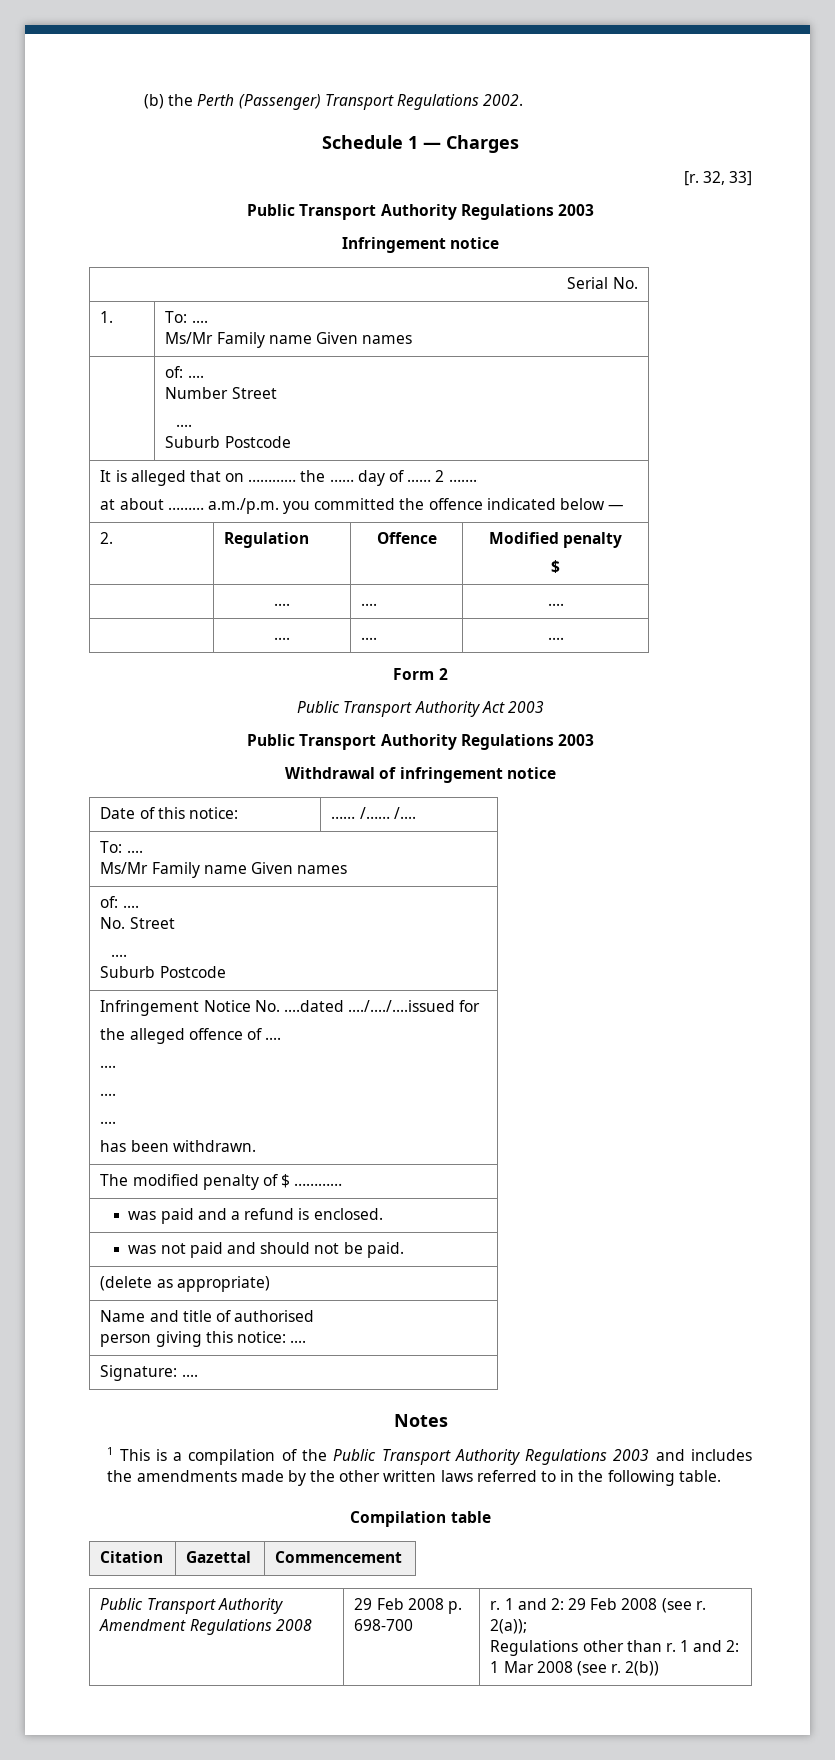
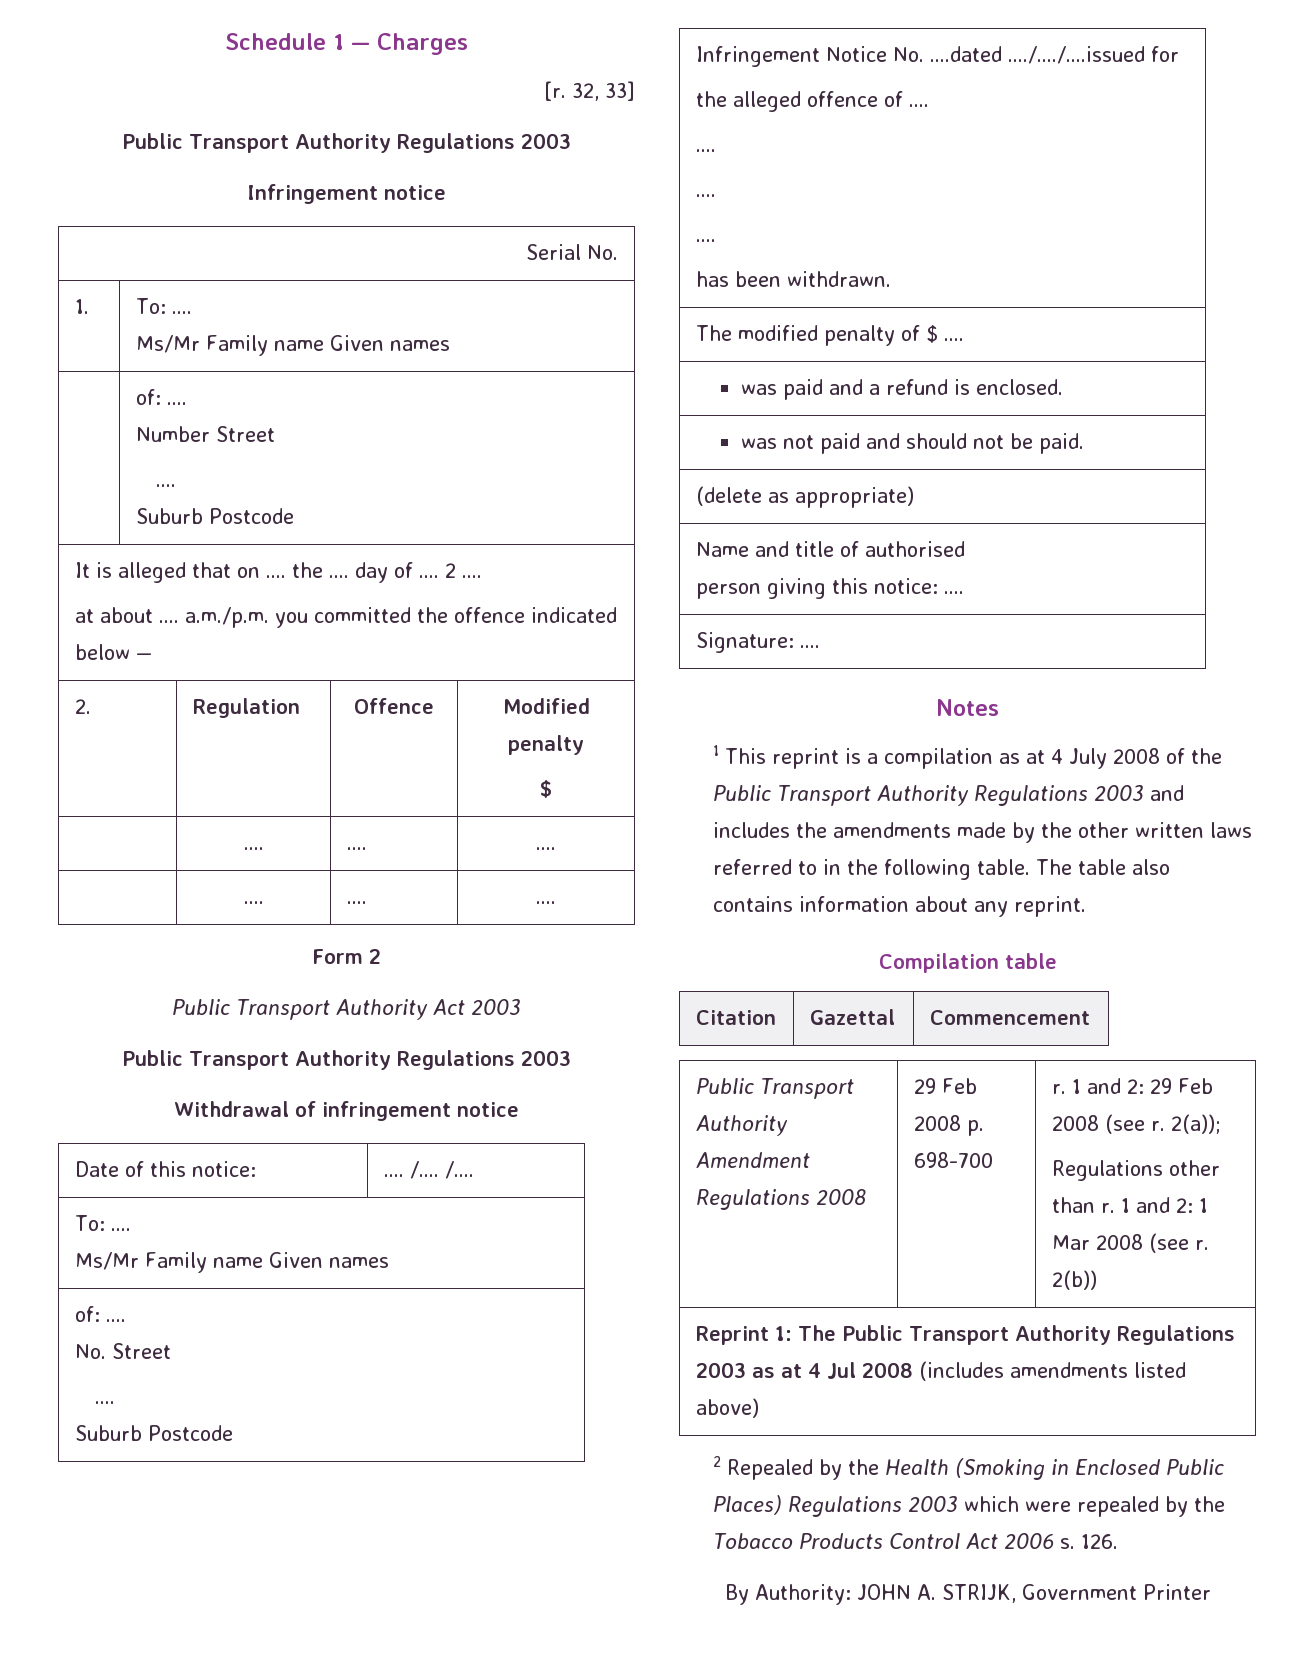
[144,94,524,110] (b) the Perth (Passenger) Transport Regulations 2002. // -> (225, 41) none
[248,470,477,486] ………… the …… day of ...… 2 ……. -> [265,562,482,583] .... the .... day of .... 2 ....
[167,507,204,510] ……… -> [158,620,179,623] ....
[331,807,390,819] …… /…… -> [383,1161,439,1179] .... /....
[294,1183,343,1186] ………… -> [943,338,964,341] ....
(150, 1455) none -> [772,748,840,769] reprint
(276, 1457) none -> [999,748,1161,769] as at 4 July 2008
(721, 1476) none -> [1036,859,1171,875] [713,896,1087,917] The table also contains information about any reprint.
(660, 1668) none -> [695,1325,1235,1345] [695,1361,1186,1381] [695,1398,759,1418] [713,1456,1225,1480] [713,1495,1226,1517] [713,1533,1119,1549] [724,1584,1211,1605] // Reprint 1: The Public Transport Authority Regulations 2003 as at 4 Jul 2008 (includes amendments listed above) // 2 Repealed by the Health (Smoking in Enclosed Public Places) Regulations 2003 which were repealed by the Tobacco Products Control Act 2006 s. 126. // By Authority: JOHN A. STRIJK, Government Printer

